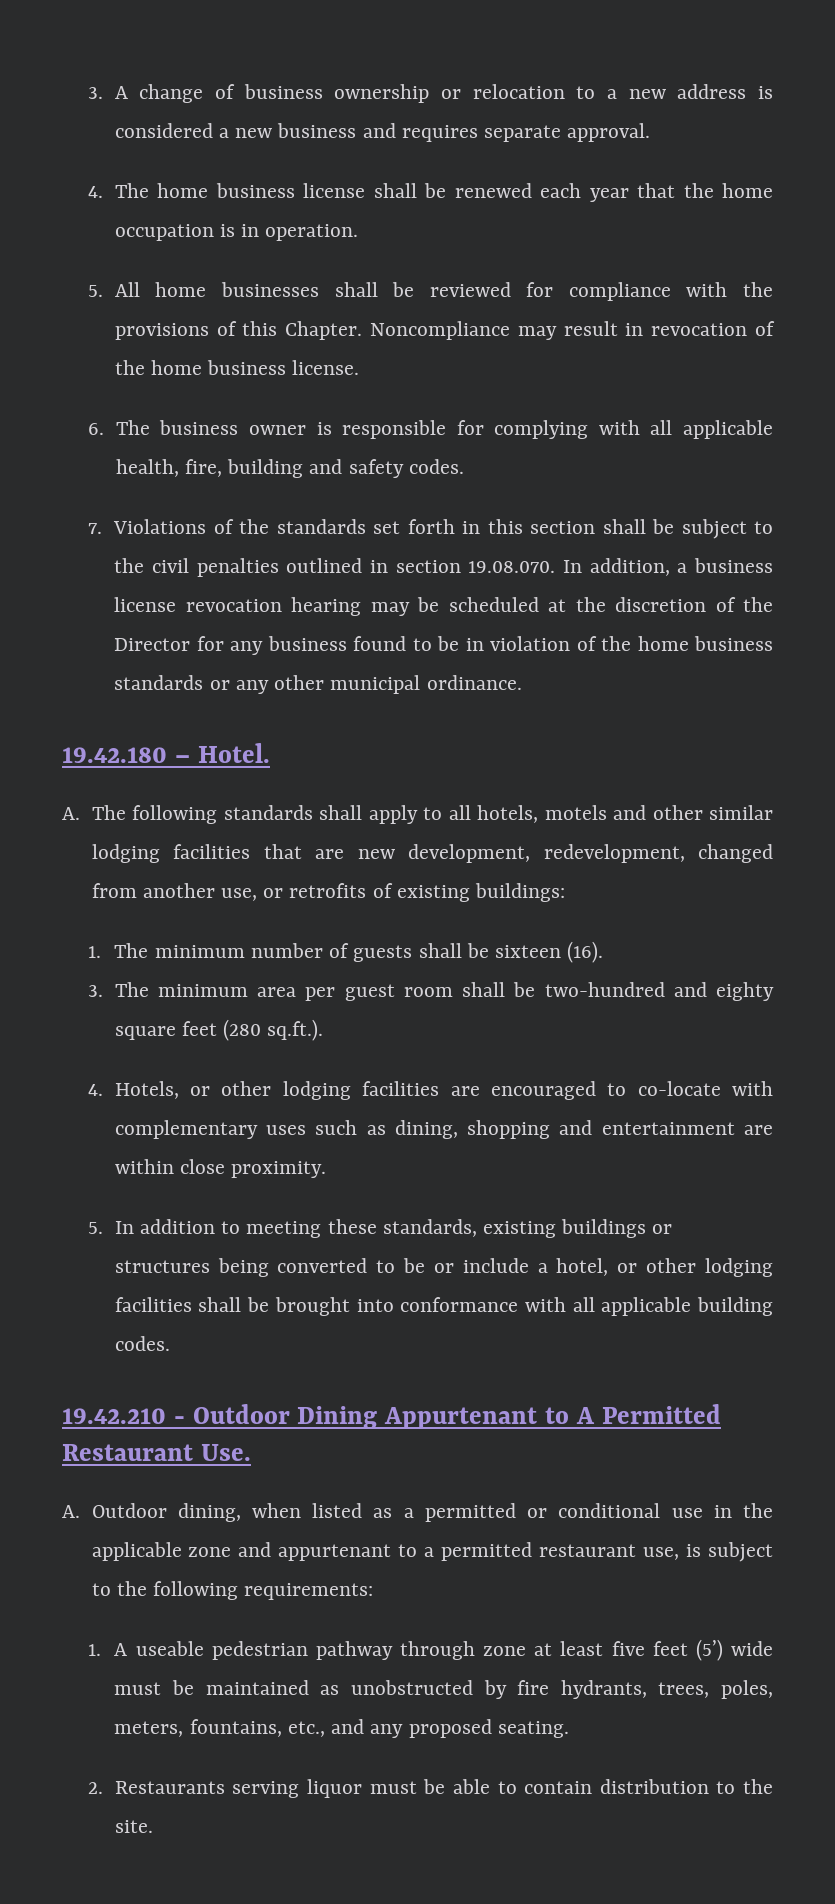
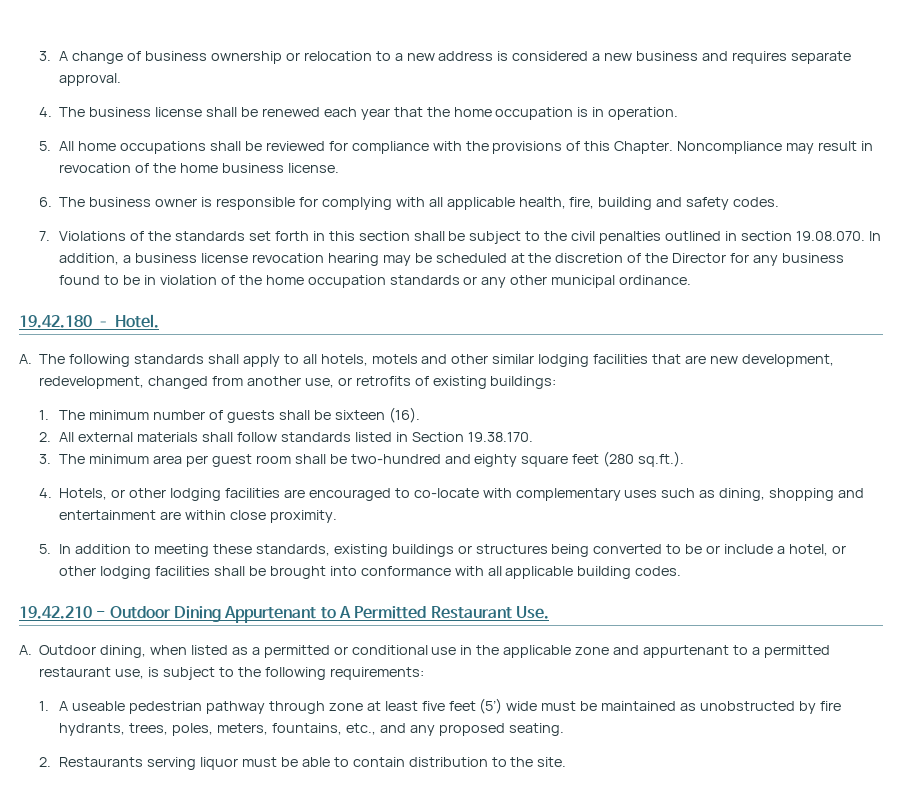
[157,183,209,198] home -> (86, 112) none
[220,282,319,297] businesses -> [120,141,207,154] occupations
[694,636,773,651] business -> [307,275,386,288] occupation
(604, 952) none -> [39,432,533,442] // 2. All external materials shall follow standards listed in Section 19.38.170.

